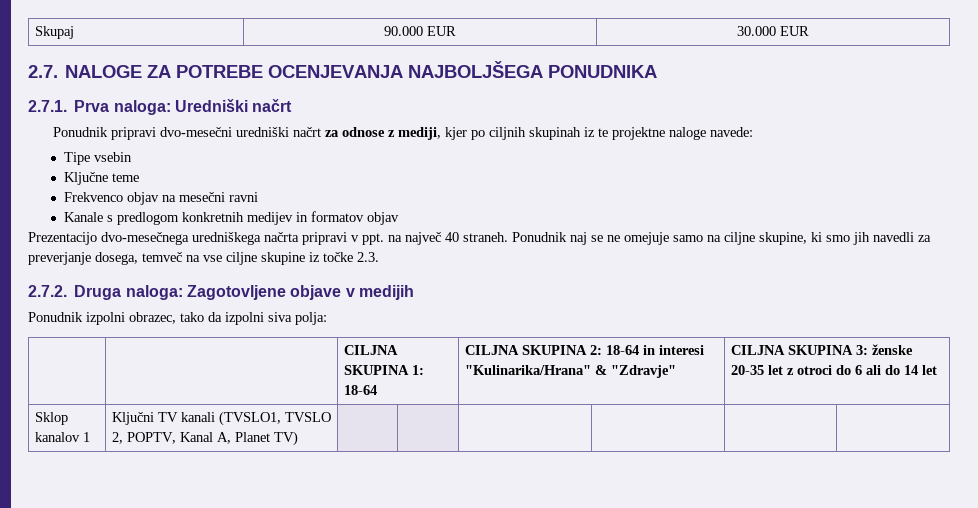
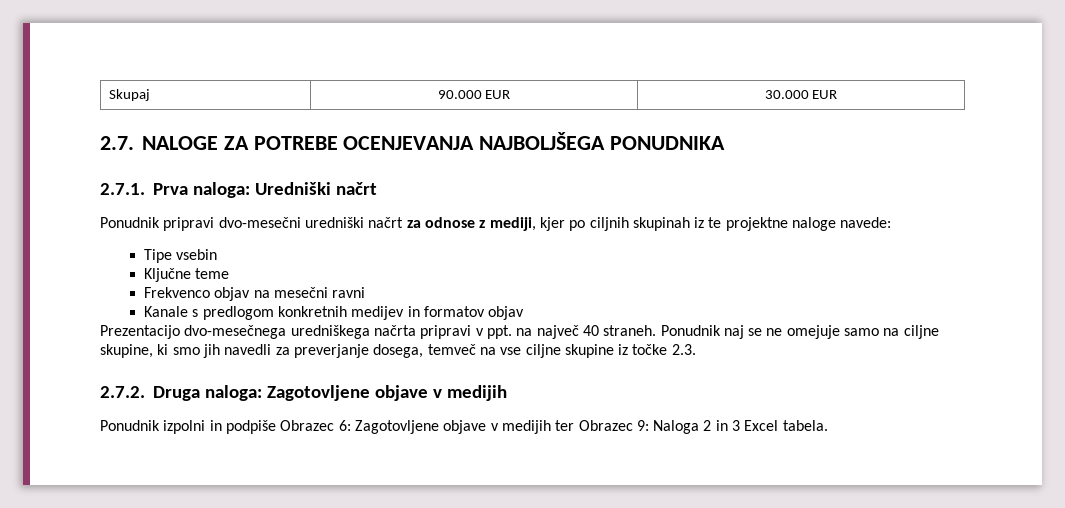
[129,312,327,325] [343,345,398,355] [343,365,424,375] [343,385,377,395] [464,345,704,355] [464,365,676,378] [730,344,913,355] [730,365,937,375] [34,412,68,425] [34,432,90,442] [111,411,331,426] [111,431,298,446] obrazec, tako da izpolni siva polja: // | | CILJNA SKUPINA 1: 18-64 | CILJNA SKUPINA 2: 18-64 in interesi "Kulinarika/Hrana" & "Zdravje" | CILJNA SKUPINA 3: ženske 20-35 let z otroci do 6 ali do 14 let // Sklop kanalov 1 | Ključni TV kanali (TVSLO1, TVSLO 2, POPTV, Kanal A, Planet TV) | | | | | | -> [209,420,828,434] in podpiše Obrazec 6: Zagotovljene objave v medijih ter Obrazec 9: Naloga 2 in 3 Excel tabela.

